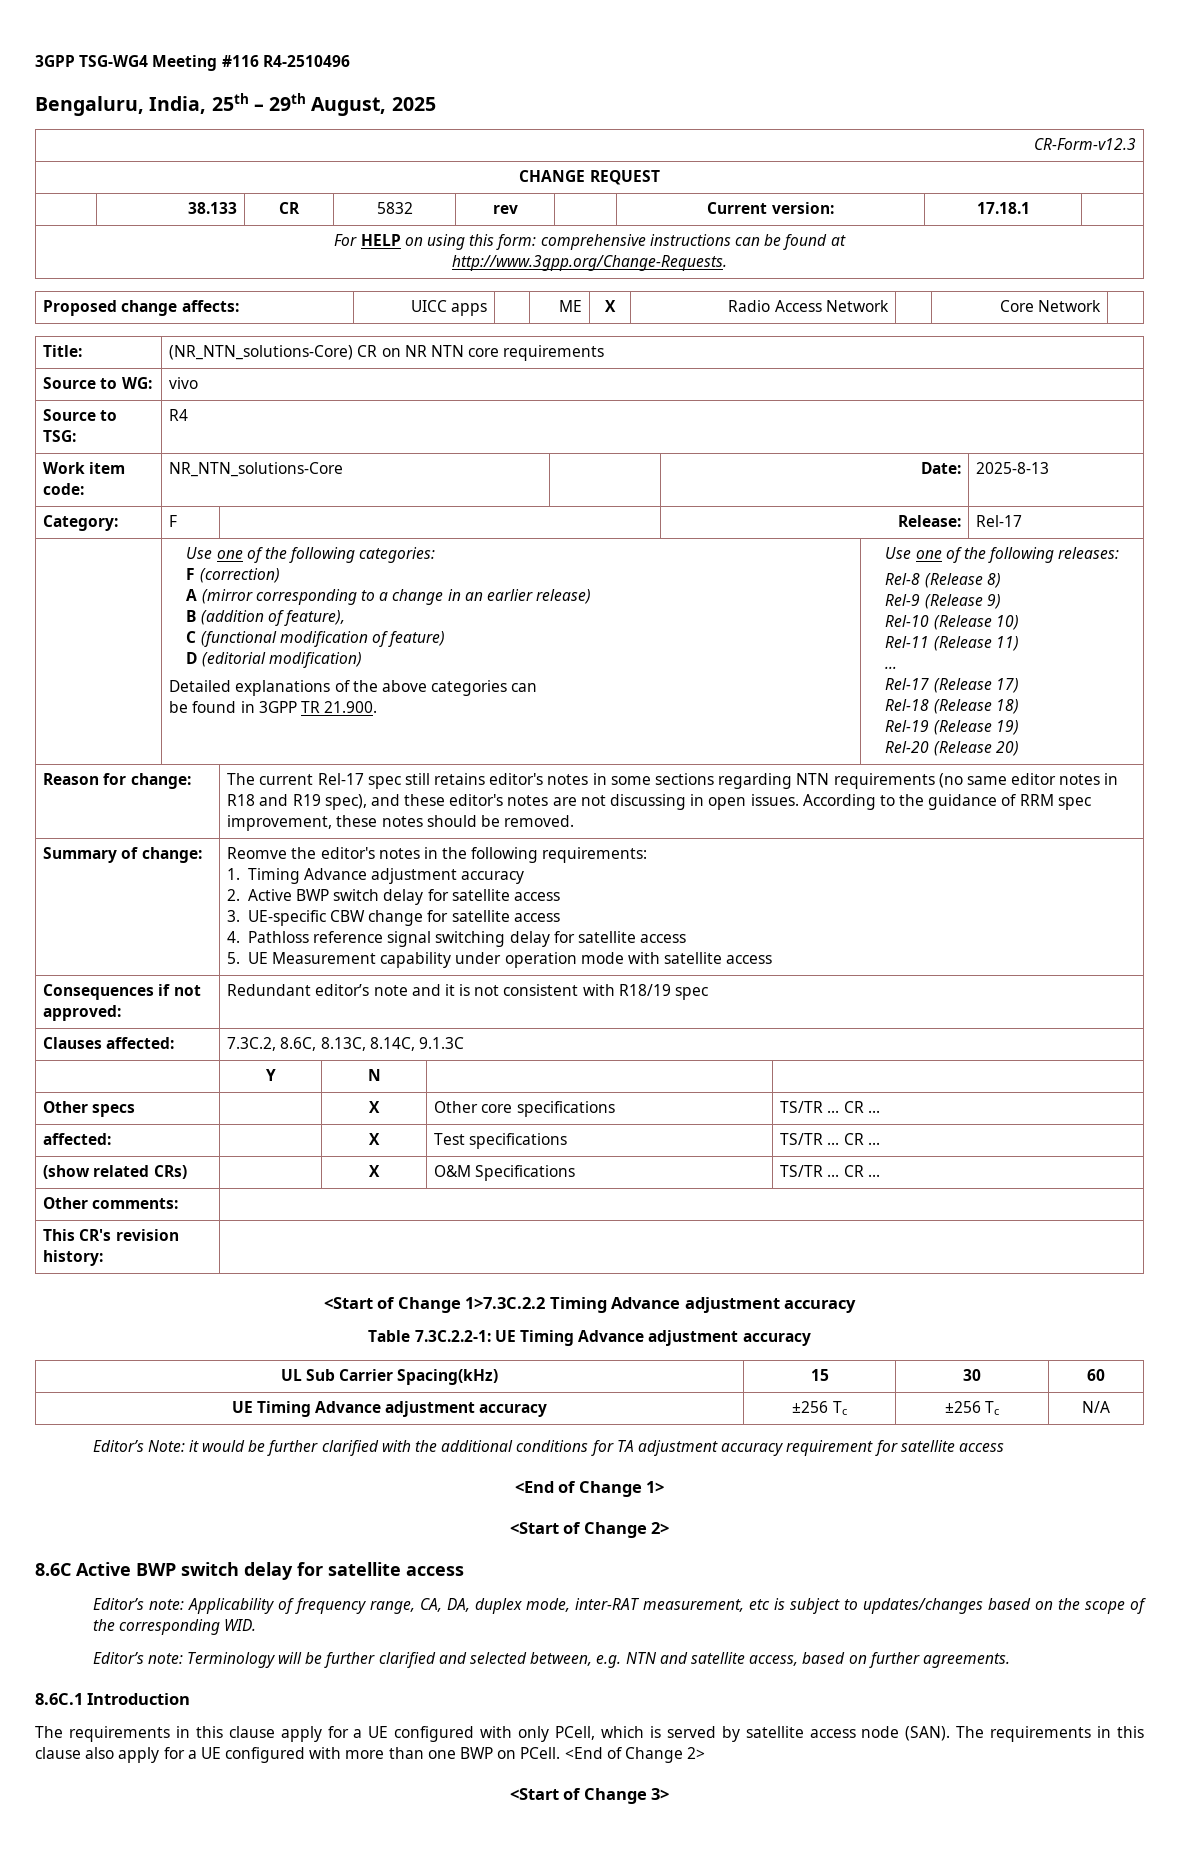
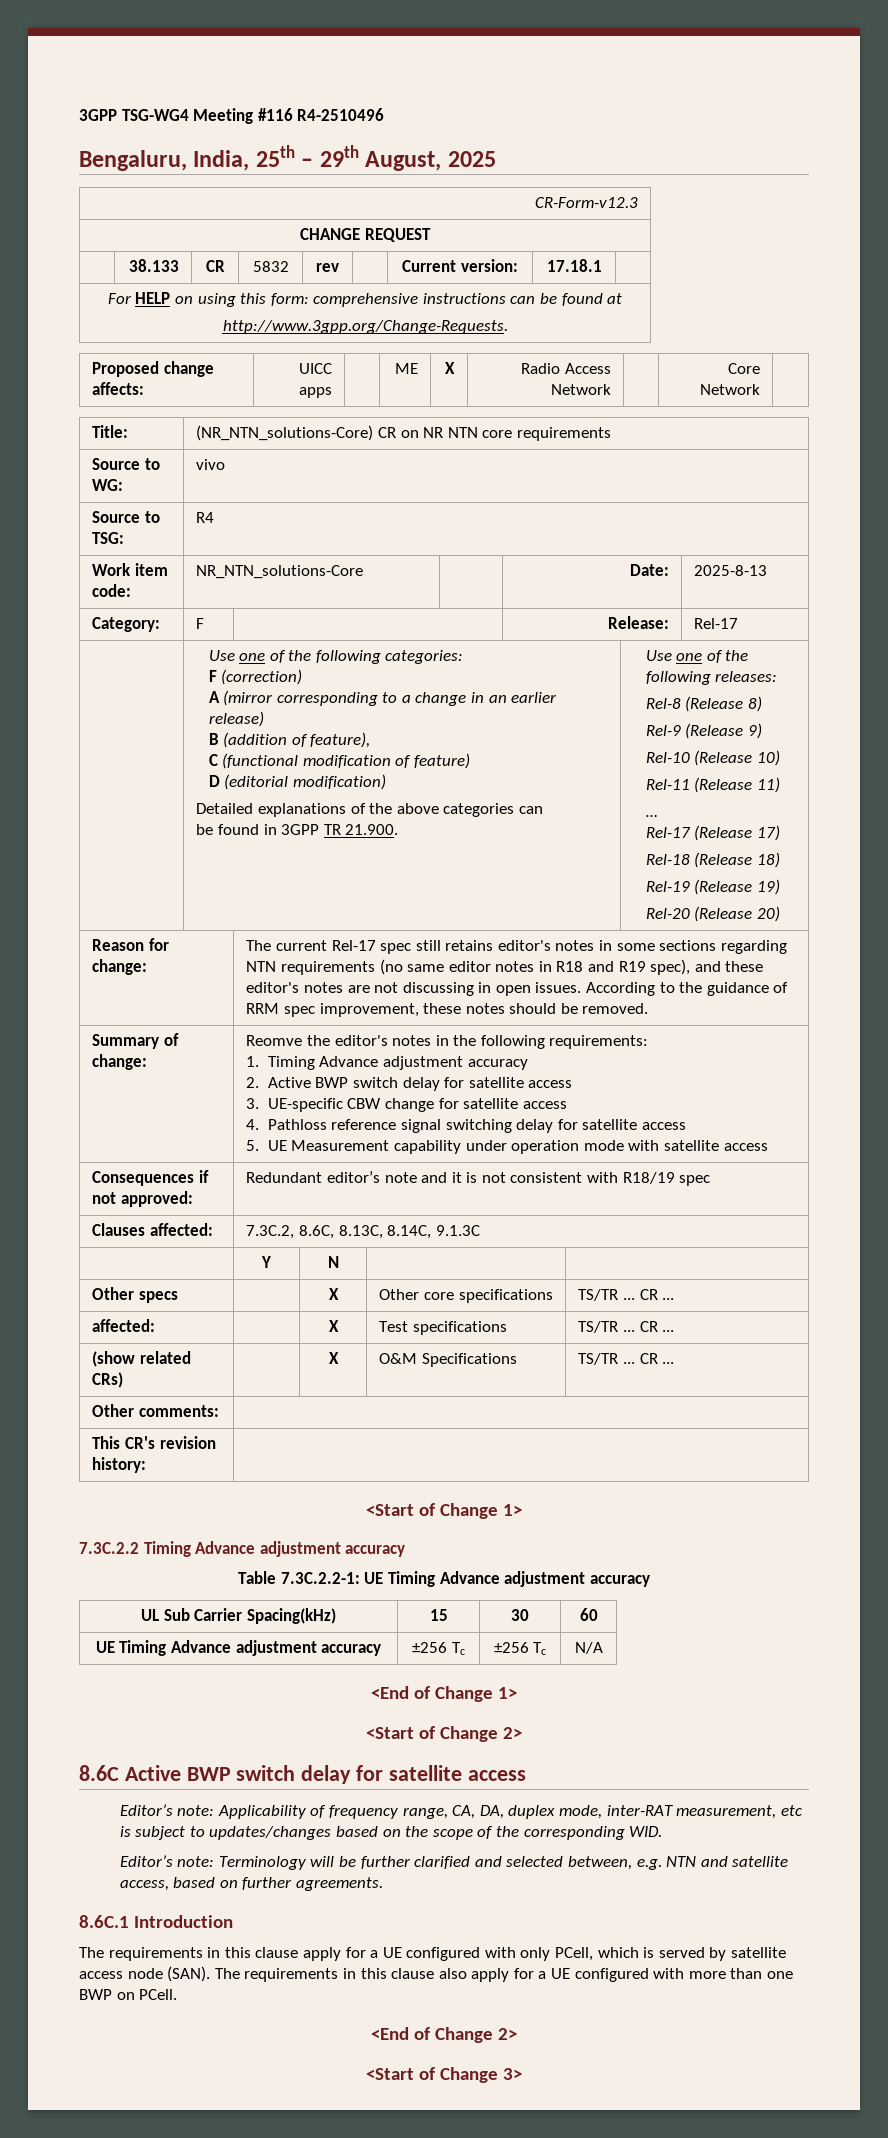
[465,1297,546,1309] 1>7.3C.2.2 -> [503,1504,523,1516] [79,1542,139,1554] 1> // 7.3C.2.2
[92,1440,1004,1456] // Editor’s Note: it would be further clarified with the additional conditions for TA adjustment accuracy requirement for satellite access -> (603, 1648) none
(561, 1753) none -> (178, 1994) //

